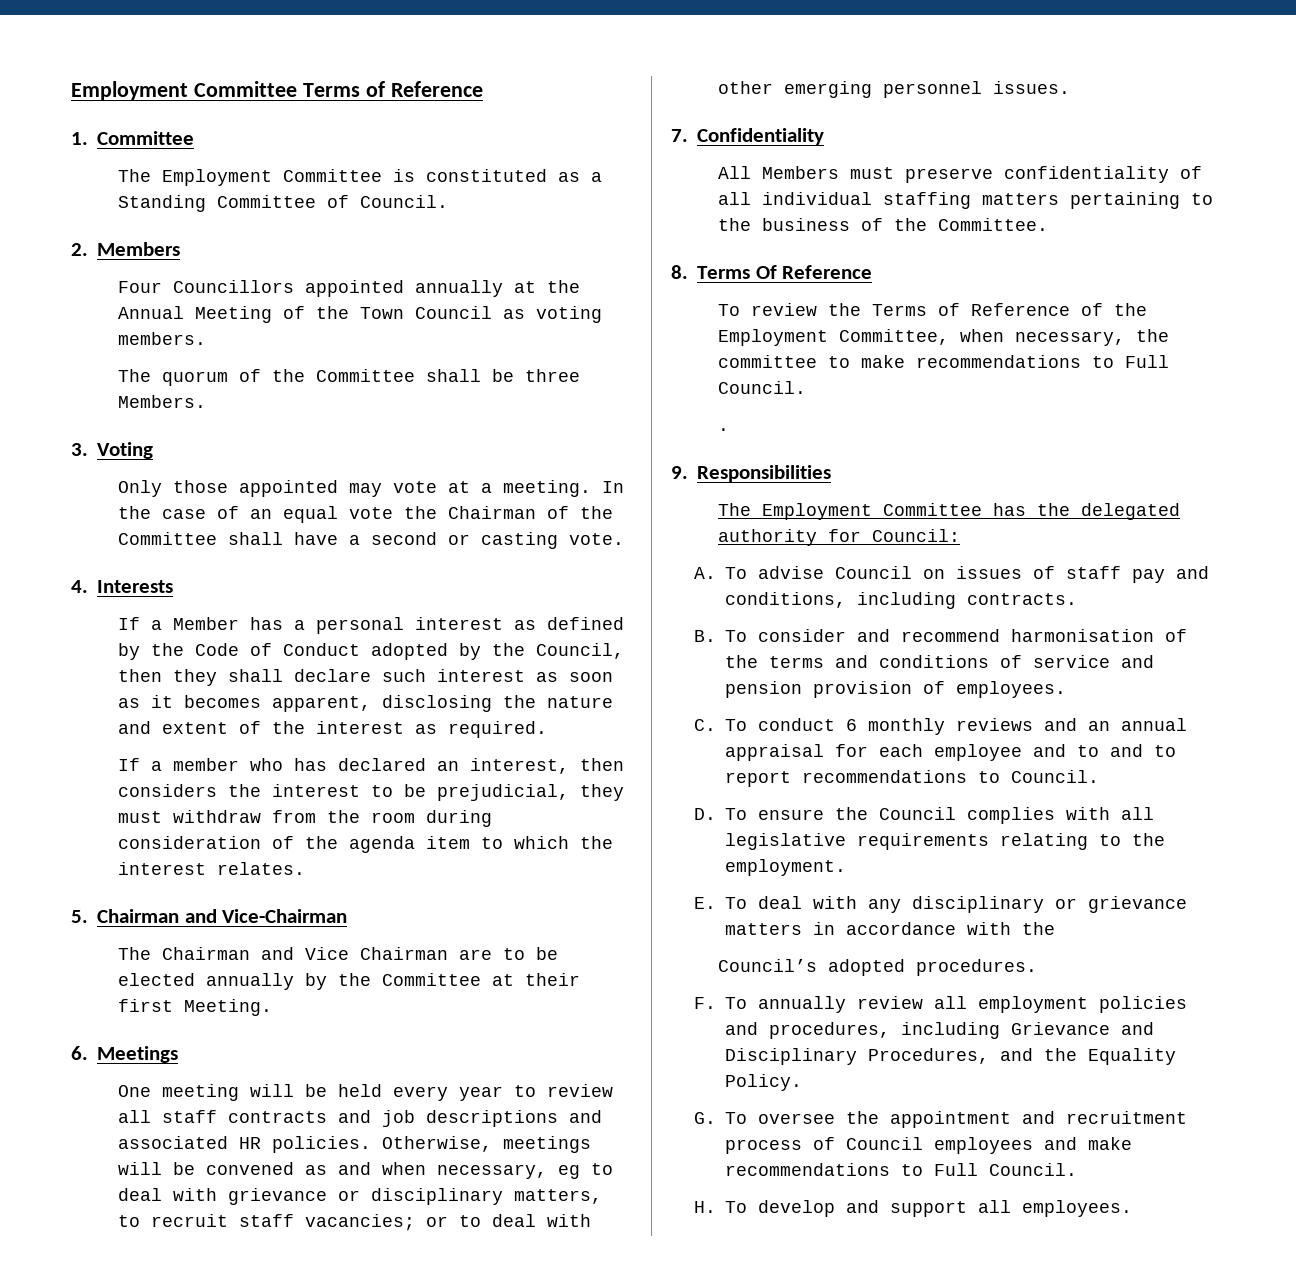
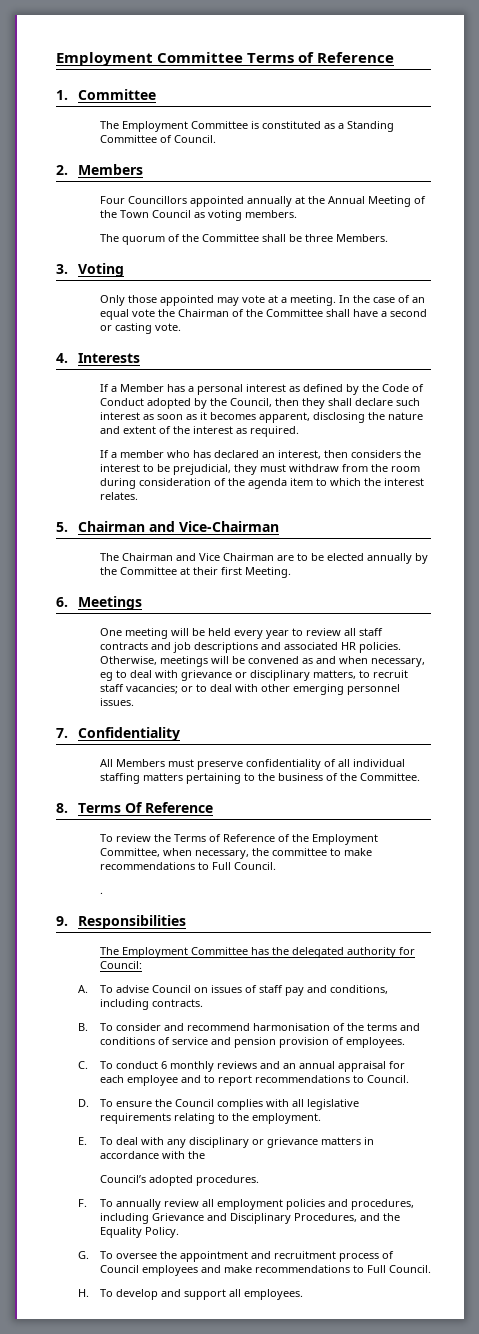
[1110,744,1177,757] and to -> (215, 1079) none

